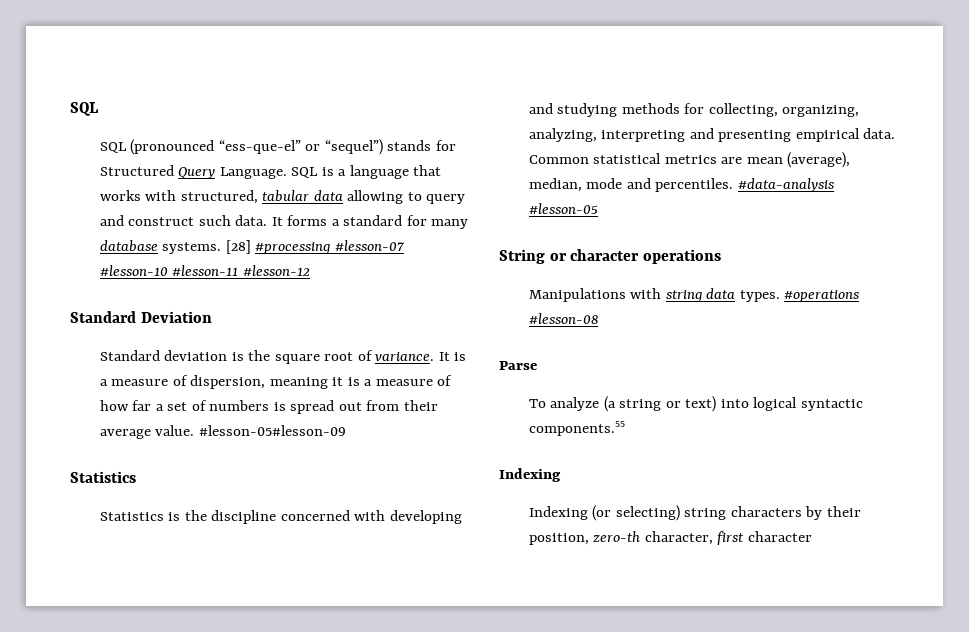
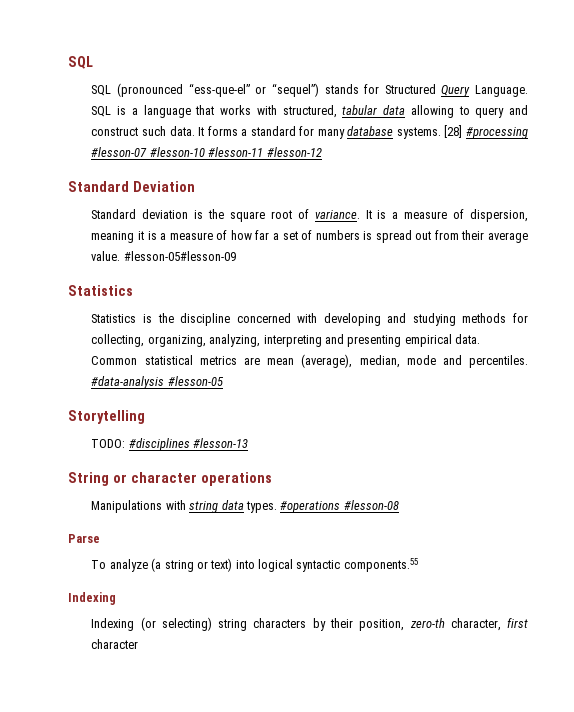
(598, 208) none -> [68,410,145,424] [91,438,249,451] // Storytelling // TODO: #disciplines #lesson-13

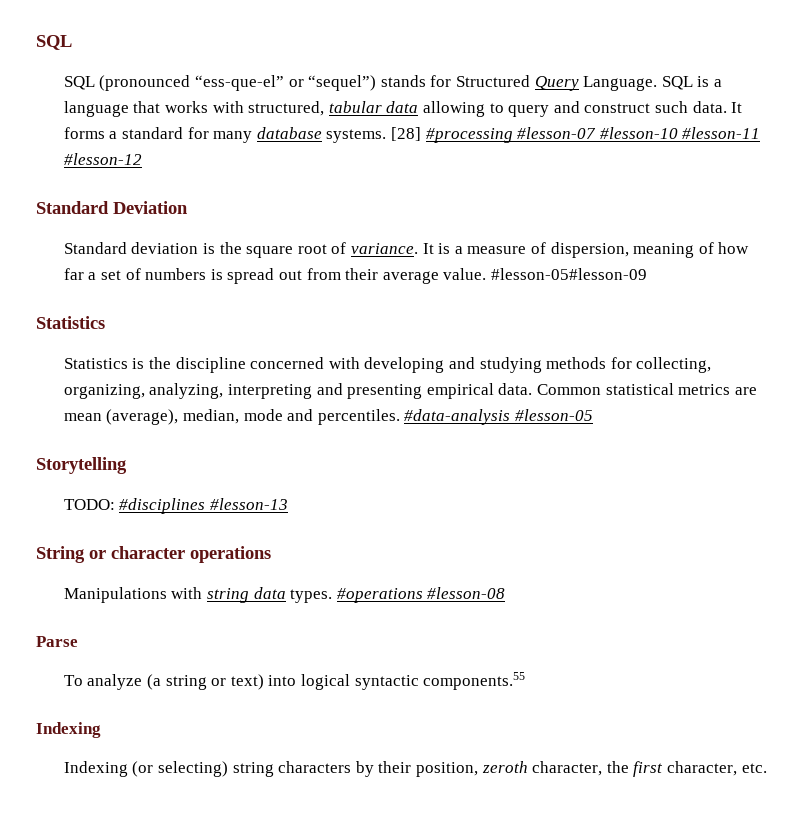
[138,231,213,240] it is a measure -> (695, 250) none
[409,618,528,631] [91,639,139,649] zero-th character, first character -> [481,761,767,777] zeroth character, the first character, etc.

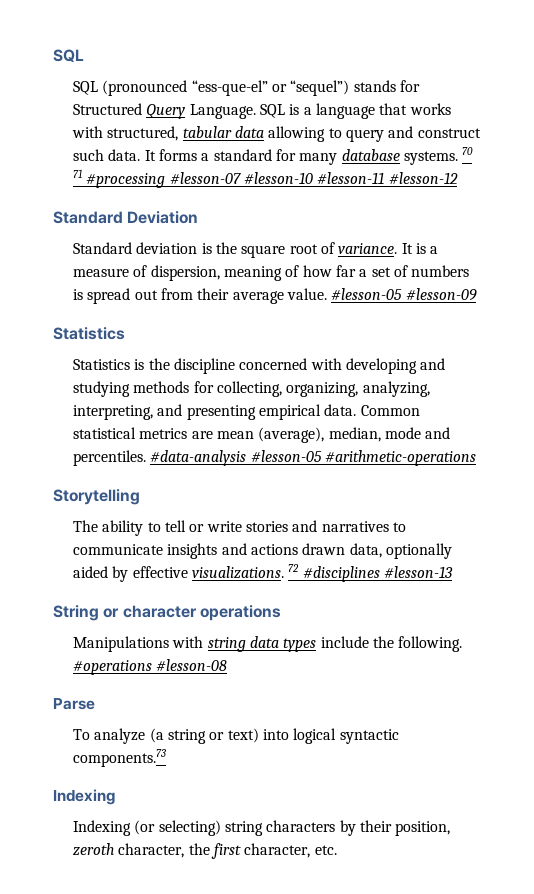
[390,127,421,141] [28] -> [462,147,474,155] [72,169,82,178] 70 71
[490,268,647,280] #lesson-05#lesson-09 -> [331,288,477,301] #lesson-05 #lesson-09
[228,384,313,399] interpreting -> [72,405,153,420] interpreting,
(593, 415) none -> [324,450,476,466] #arithmetic-operations
[63,499,115,510] TODO: -> [72,520,406,536] [72,543,452,559] [72,564,300,582] The ability to tell or write stories and narratives to communicate insights and actions drawn data, optionally aided by effective visualizations. 72
[290,589,333,603] types. -> [283,636,463,652] types include the following.
[423,672,526,690] components.55 -> [72,749,166,767] components.73

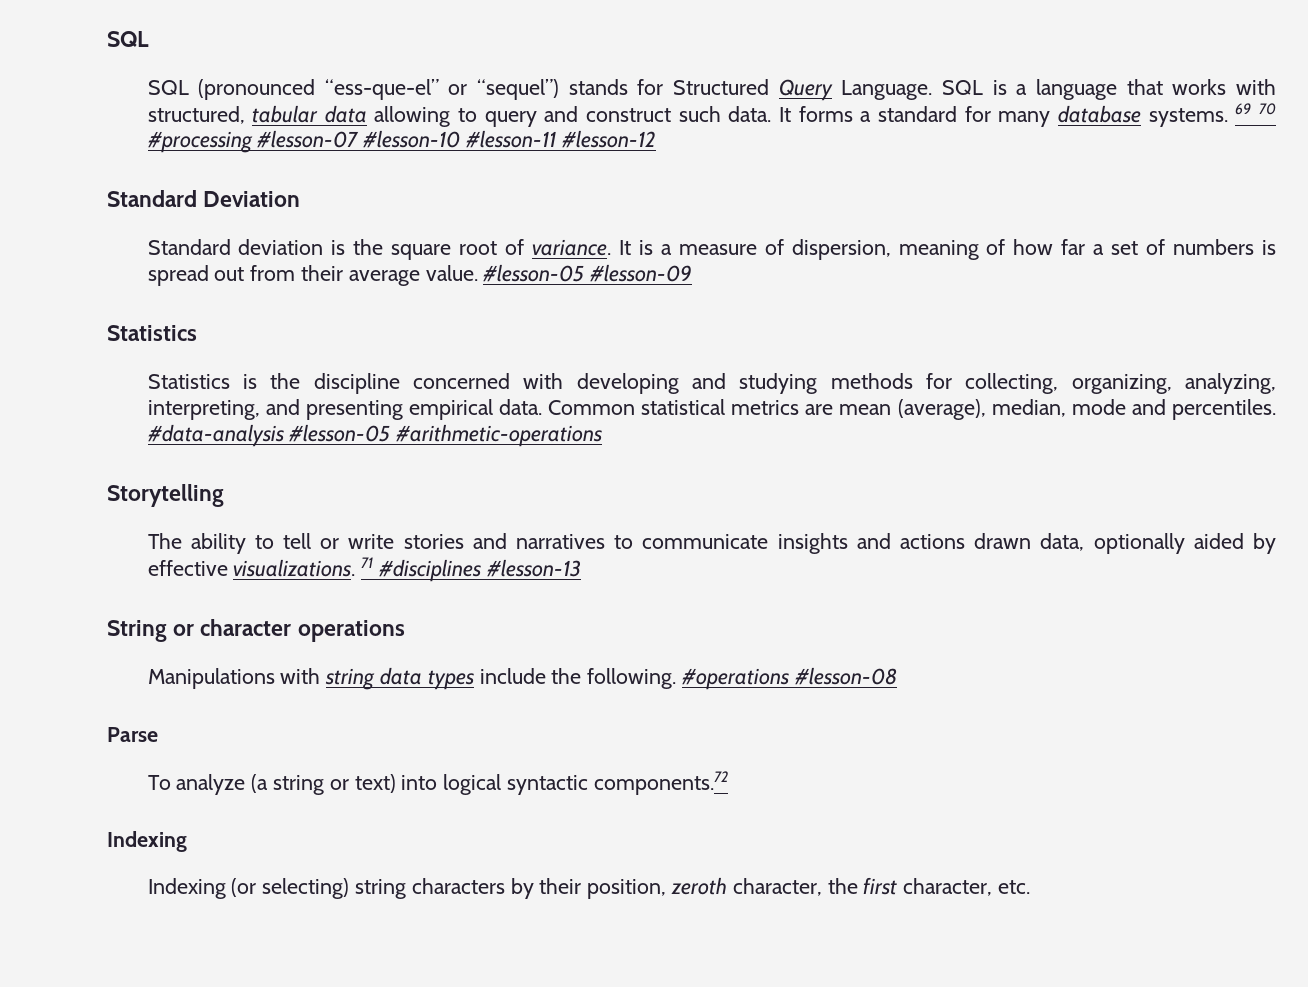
[462,147,474,155] [72,169,82,178] 70 71 -> [1235,103,1277,115] 69 70
[288,564,300,572] 72 -> [361,557,374,568] 71
[72,749,166,767] components.73 -> [593,771,728,795] components.72

